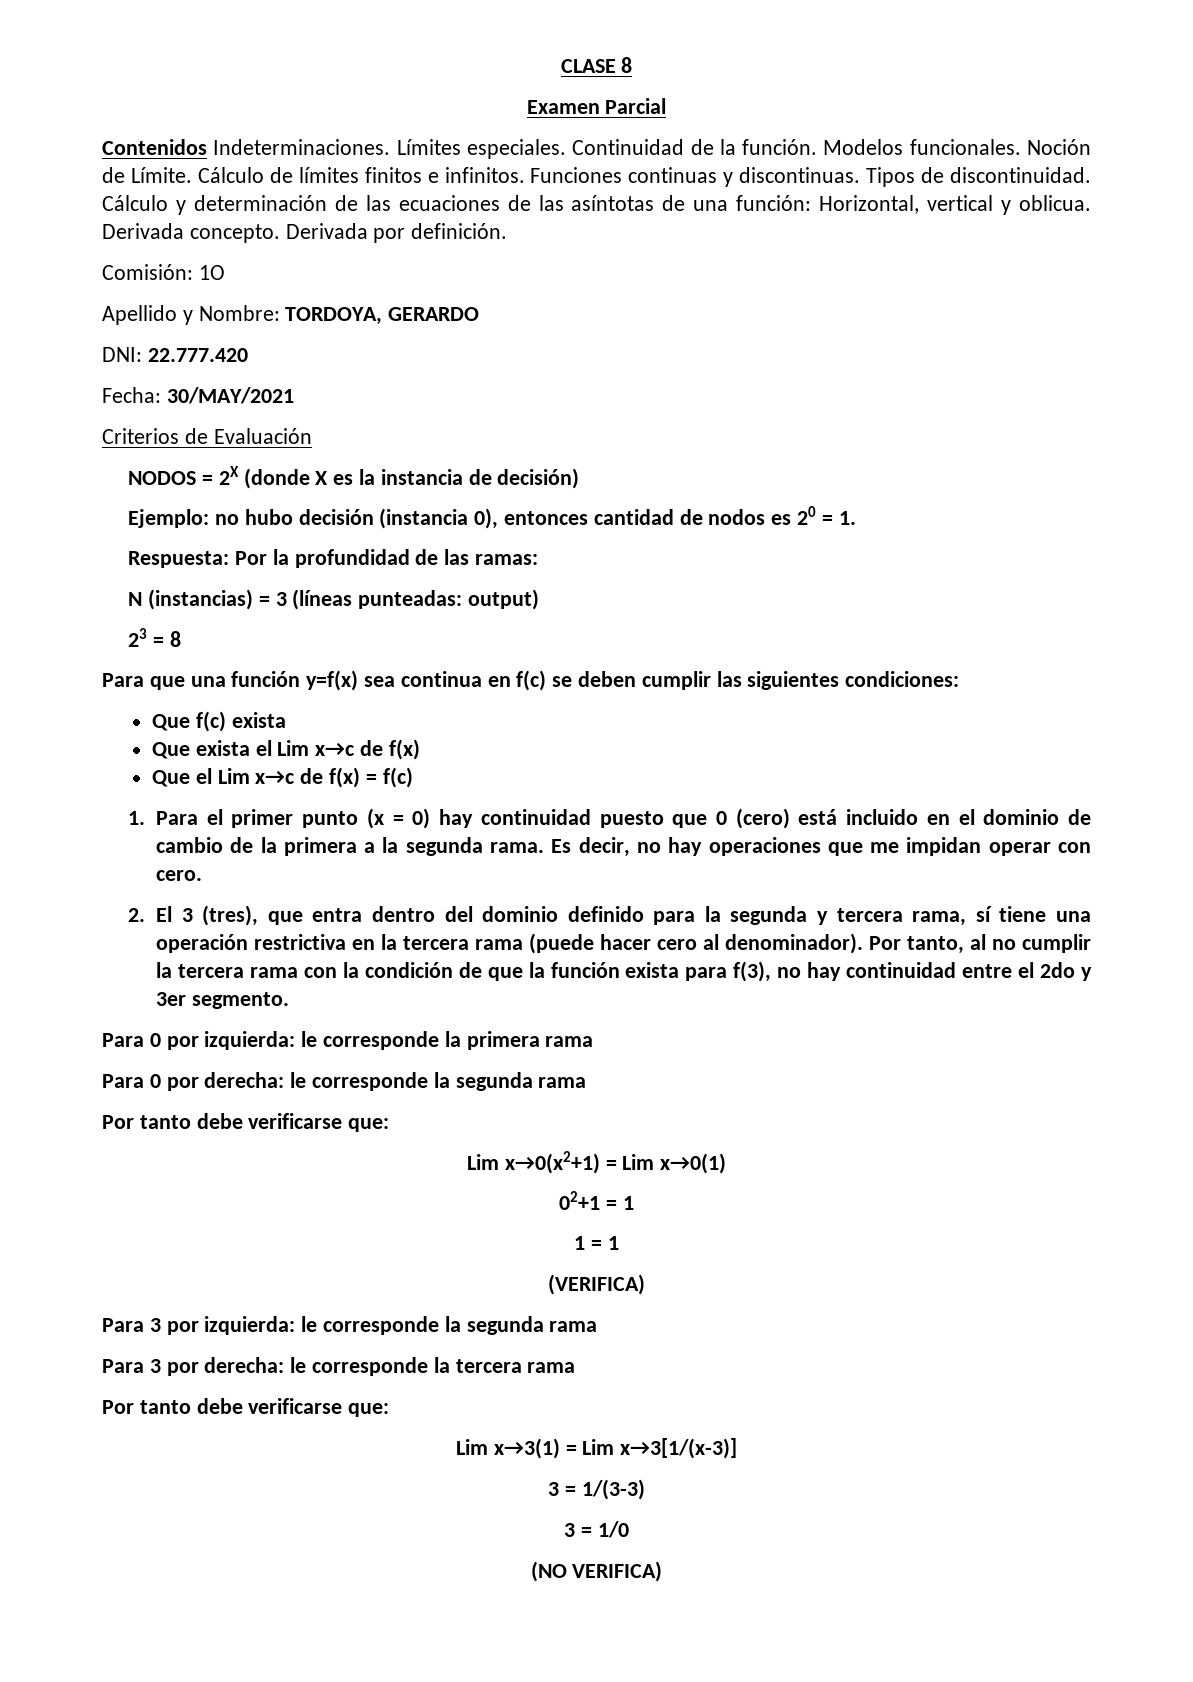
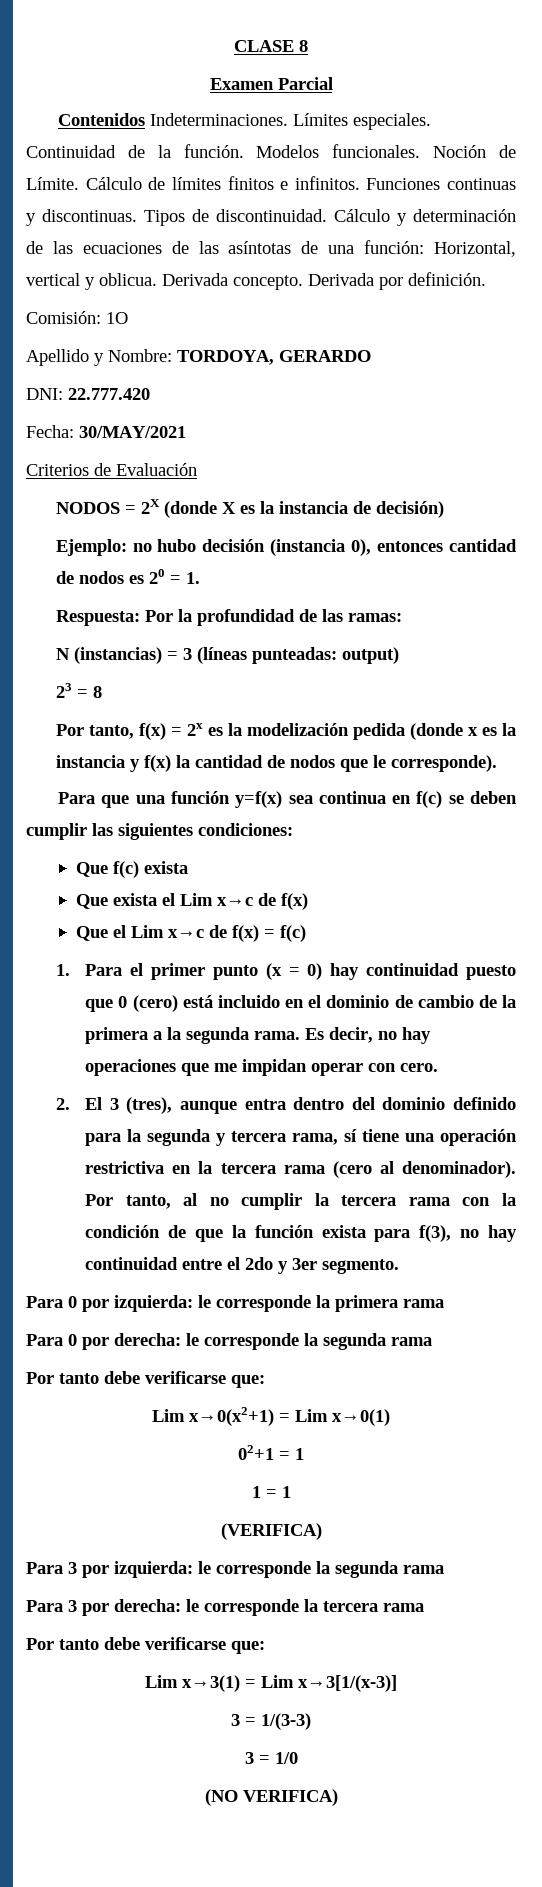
(181, 639) none -> [55,723,516,740] [55,755,497,772] // Por tanto, f(x) = 2x es la modelización pedida (donde x es la instancia y f(x) la cantidad de nodos que le corresponde).
[267,911,303,925] que -> [180,1101,238,1114] aunque
[528,933,697,954] (puede hacer cero -> [332,1161,372,1178] (cero

